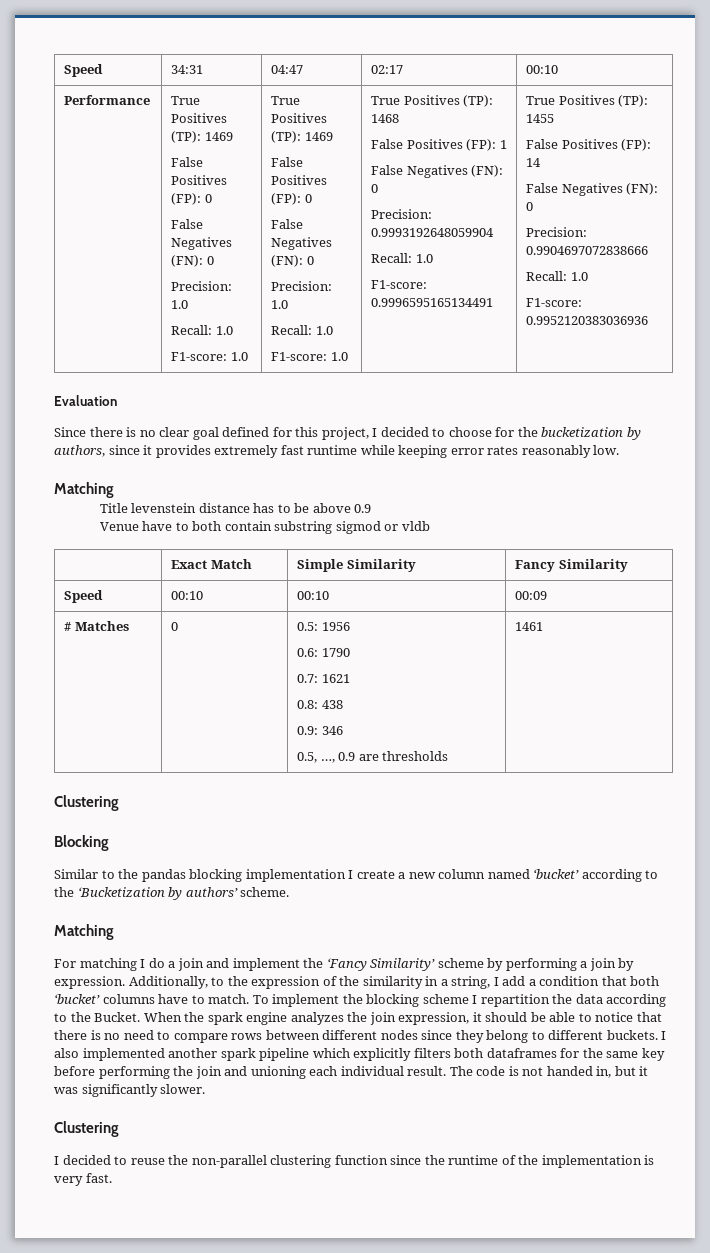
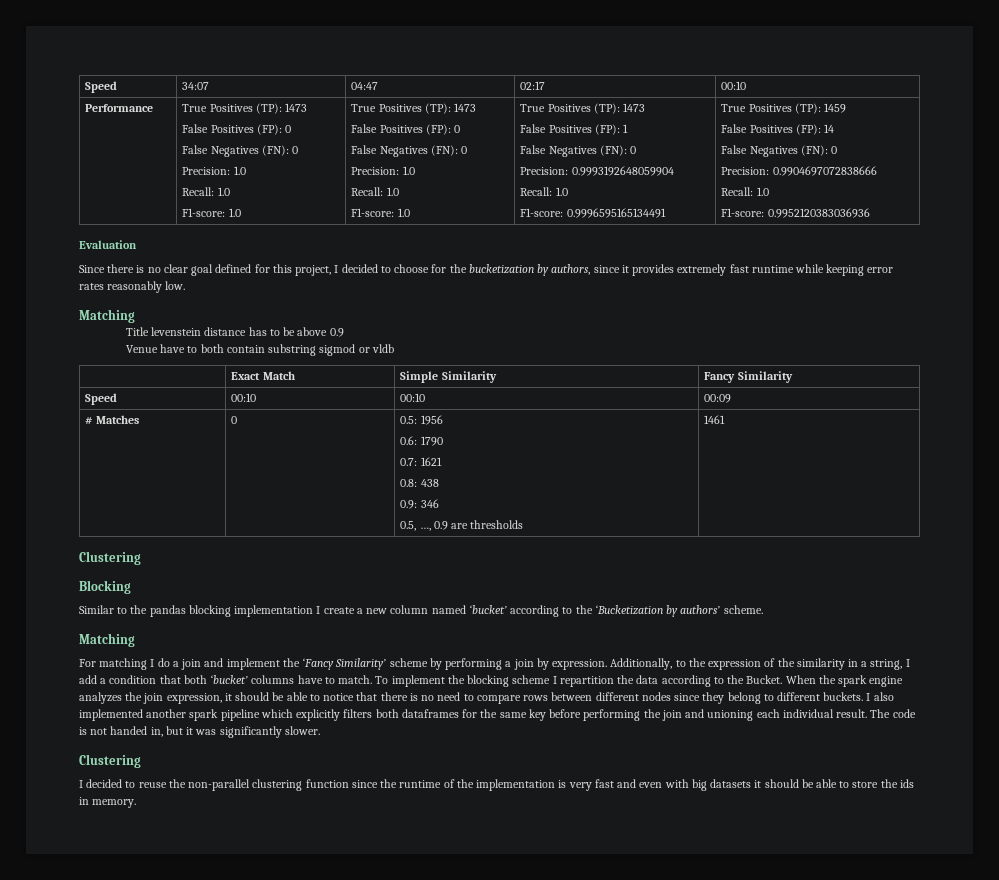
[64,64,104,77] [171,65,204,74] Speed | 34:31 -> [85,81,118,93] [182,82,210,90] Speed | 34:07
[204,132,233,141] 1469 -> [284,103,307,112] 1473
[304,132,333,141] 1469 -> [453,103,476,112] 1473
[371,114,400,123] 1468 -> [622,103,645,112] 1473
[526,114,555,123] 1455 -> [823,103,846,113] 1459
[85,1173,112,1183] fast. -> [594,779,914,791] [79,797,137,808] fast and even with big datasets it should be able to store the ids in memory.

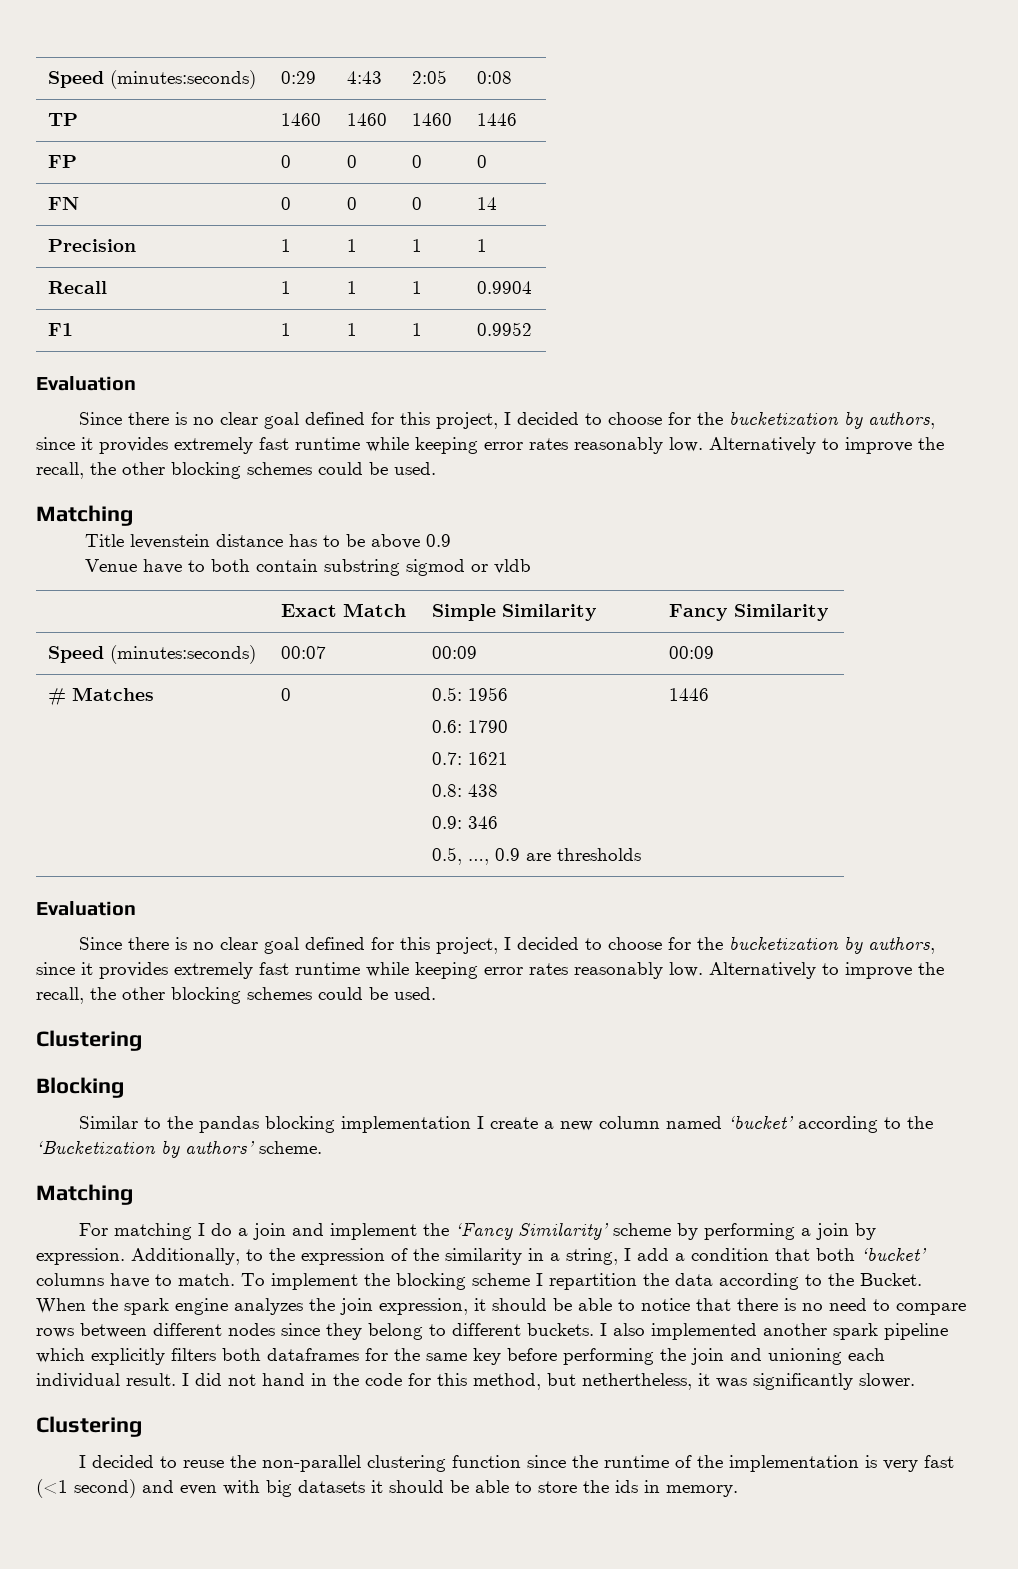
[85,81,118,93] [182,82,210,90] [351,82,379,90] [520,81,546,90] [721,81,747,90] [85,104,154,112] [182,103,307,114] [182,124,291,135] [182,145,298,157] [182,166,246,175] [182,187,230,196] [182,208,241,217] [351,103,476,114] [351,124,460,135] [351,145,467,157] [351,166,415,175] [351,187,399,196] [351,208,410,217] [520,103,645,114] [520,124,628,135] [520,145,636,157] [520,166,674,176] [520,187,568,196] [520,208,666,218] [721,103,846,114] [721,124,834,135] [721,145,837,157] [721,166,877,176] [721,187,769,196] [721,208,870,218] Speed | 34:07 | 04:47 | 02:17 | 00:10 // Performance | True Positives (TP): 1473 // False Positives (FP): 0 // False Negatives (FN): 0 // Precision: 1.0 // Recall: 1.0 // F1-score: 1.0 | True Positives (TP): 1473 // False Positives (FP): 0 // False Negatives (FN): 0 // Precision: 1.0 // Recall: 1.0 // F1-score: 1.0 | True Positives (TP): 1473 // False Positives (FP): 1 // False Negatives (FN): 0 // Precision: 0.9993192648059904 // Recall: 1.0 // F1-score: 0.9996595165134491 | True Positives (TP): 1459 // False Positives (FP): 14 // False Negatives (FN): 0 // Precision: 0.9904697072838666 // Recall: 1.0 // F1-score: 0.9952120383036936 -> [48,70,257,89] [281,71,317,84] [347,71,383,84] [412,70,448,84] [477,71,513,84] [48,113,79,126] [281,113,322,126] [347,113,388,126] [412,113,453,126] [477,113,518,126] [48,155,78,168] [281,155,292,168] [347,155,358,168] [412,155,423,168] [477,155,488,168] [48,197,80,210] [281,197,292,210] [347,197,358,210] [412,197,423,210] [477,197,498,210] [48,239,137,252] [281,239,292,252] [347,239,358,252] [412,239,423,252] [477,239,488,252] [48,281,108,294] [281,281,292,294] [347,281,358,294] [412,281,423,294] [477,281,533,294] [48,323,74,336] [281,323,292,336] [347,323,358,336] [412,323,423,336] [477,322,533,336] Speed (minutes:seconds) | 0:29 | 4:43 | 2:05 | 0:08 // TP | 1460 | 1460 | 1460 | 1446 // FP | 0 | 0 | 0 | 0 // FN | 0 | 0 | 0 | 14 // Precision | 1 | 1 | 1 | 1 // Recall | 1 | 1 | 1 | 0.9904 // F1 | 1 | 1 | 1 | 0.9952
(186, 285) none -> [709,437,944,454] [36,462,436,479] Alternatively to improve the recall, the other blocking schemes could be used.
[231,393,257,402] [400,393,426,402] | 00:10 | 00:10 -> [110,645,257,664] [281,646,327,659] [432,646,478,659] (minutes:seconds) | 00:07 | 00:09
[704,415,726,424] 1461 -> [669,688,710,701] [36,901,136,916] [78,936,935,954] [36,962,944,979] [36,987,436,1004] 1446 // Evaluation // Since there is no clear goal defined for this project, I decided to choose for the bucketization by authors, since it provides extremely fast runtime while keeping error rates reasonably low. Alternatively to improve the recall, the other blocking schemes could be used.
[870,709,916,718] [79,726,183,737] The code is not handed in, but -> [182,1373,692,1390] I did not hand in the code for this method, but nethertheless,
(614, 783) none -> [36,1479,136,1498] (<1 second)

